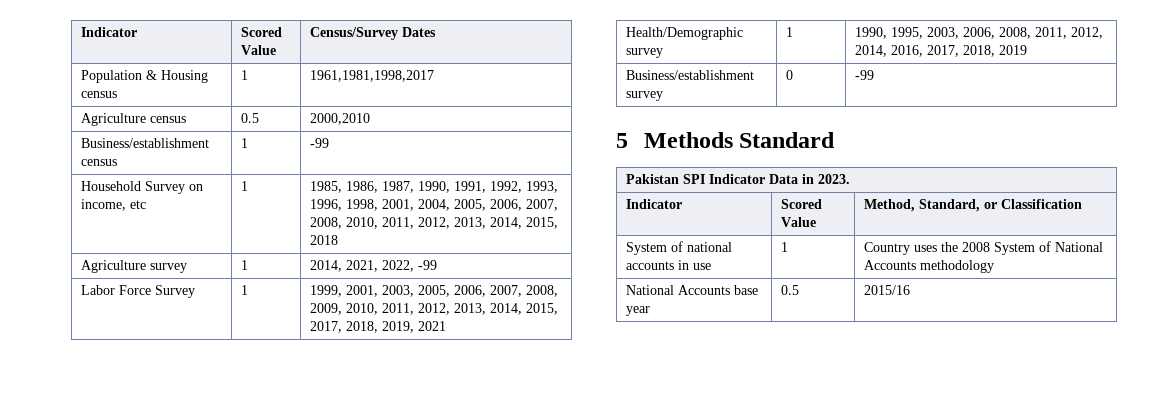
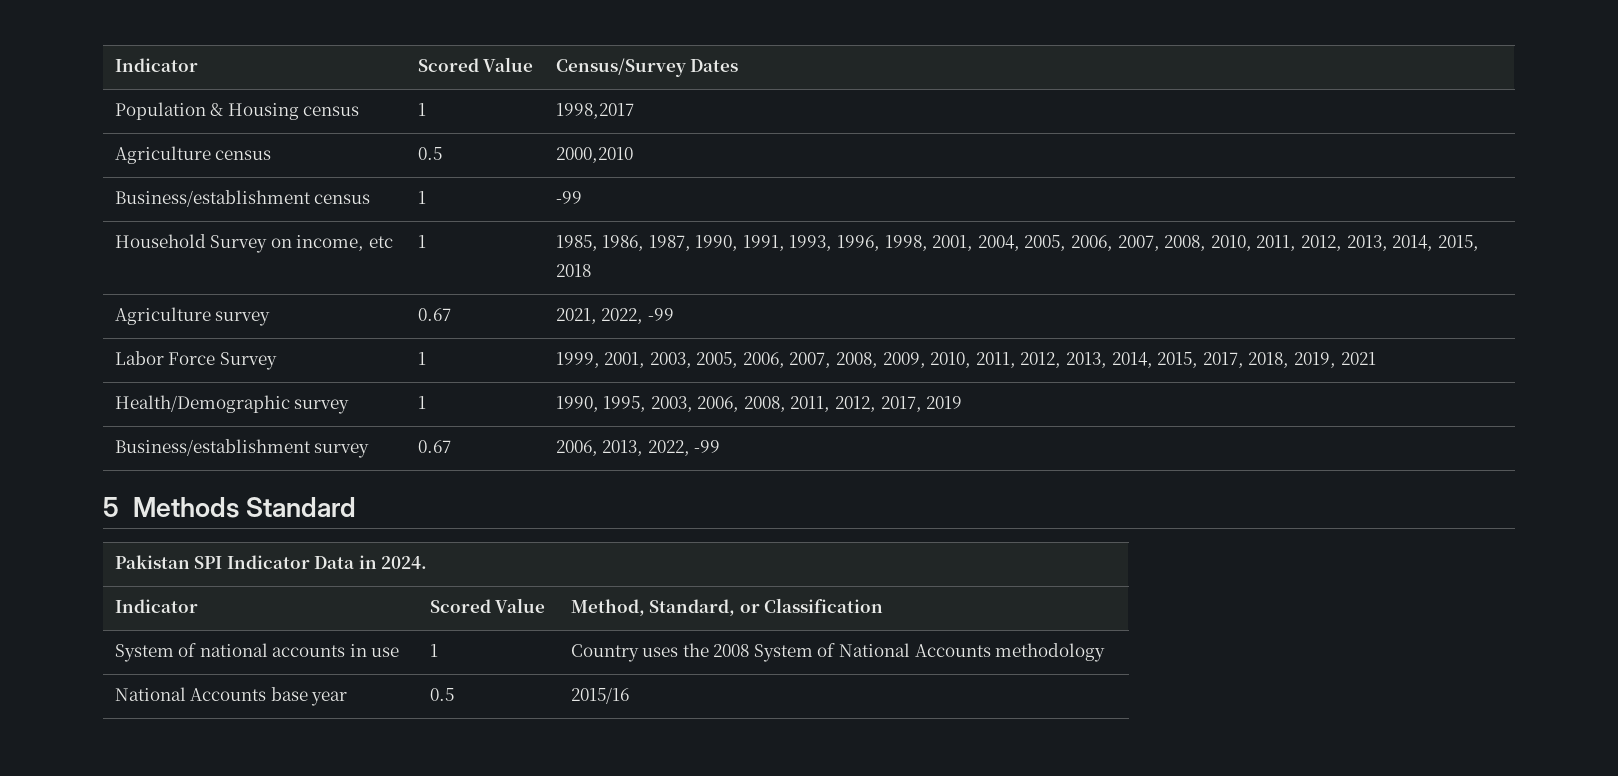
[309,70,434,82] 1961,1981,1998,2017 -> [555,103,634,119] 1998,2017
[489,181,522,193] 1992, -> (785, 243) none
[240,260,248,270] [309,260,342,272] 1 | 2014, -> [417,308,451,321] 0.67 |
[854,45,995,57] 2014, 2016, 2017, 2018, -> [880,396,922,412] 2017,
[785,70,793,80] 0 | -> [417,440,451,453] [555,440,690,456] 0.67 | 2006, 2013, 2022,
[817,174,850,184] 2023. -> [381,556,428,569] 2024.

